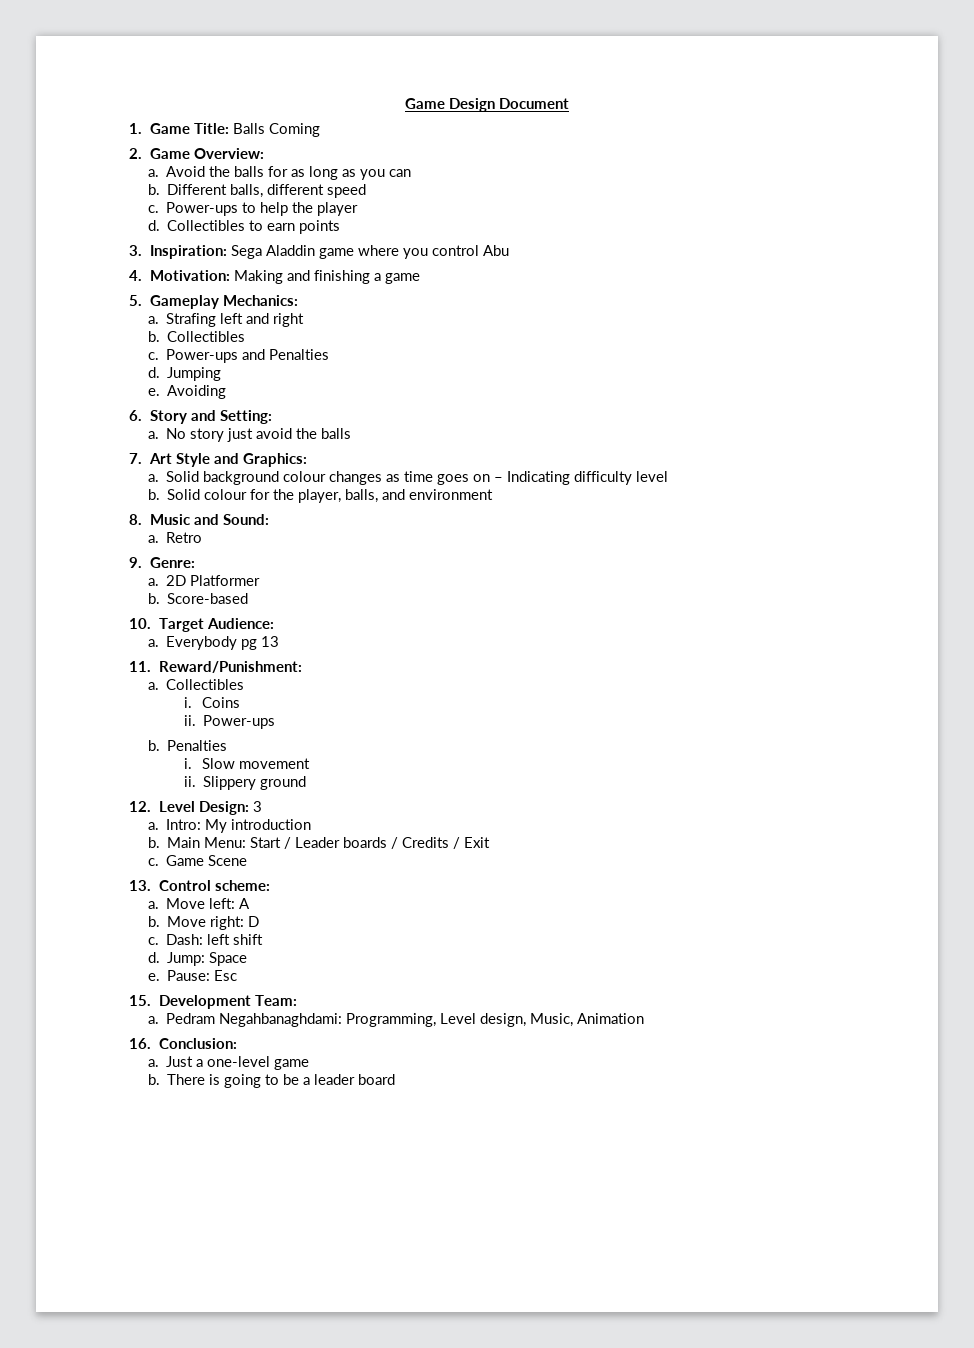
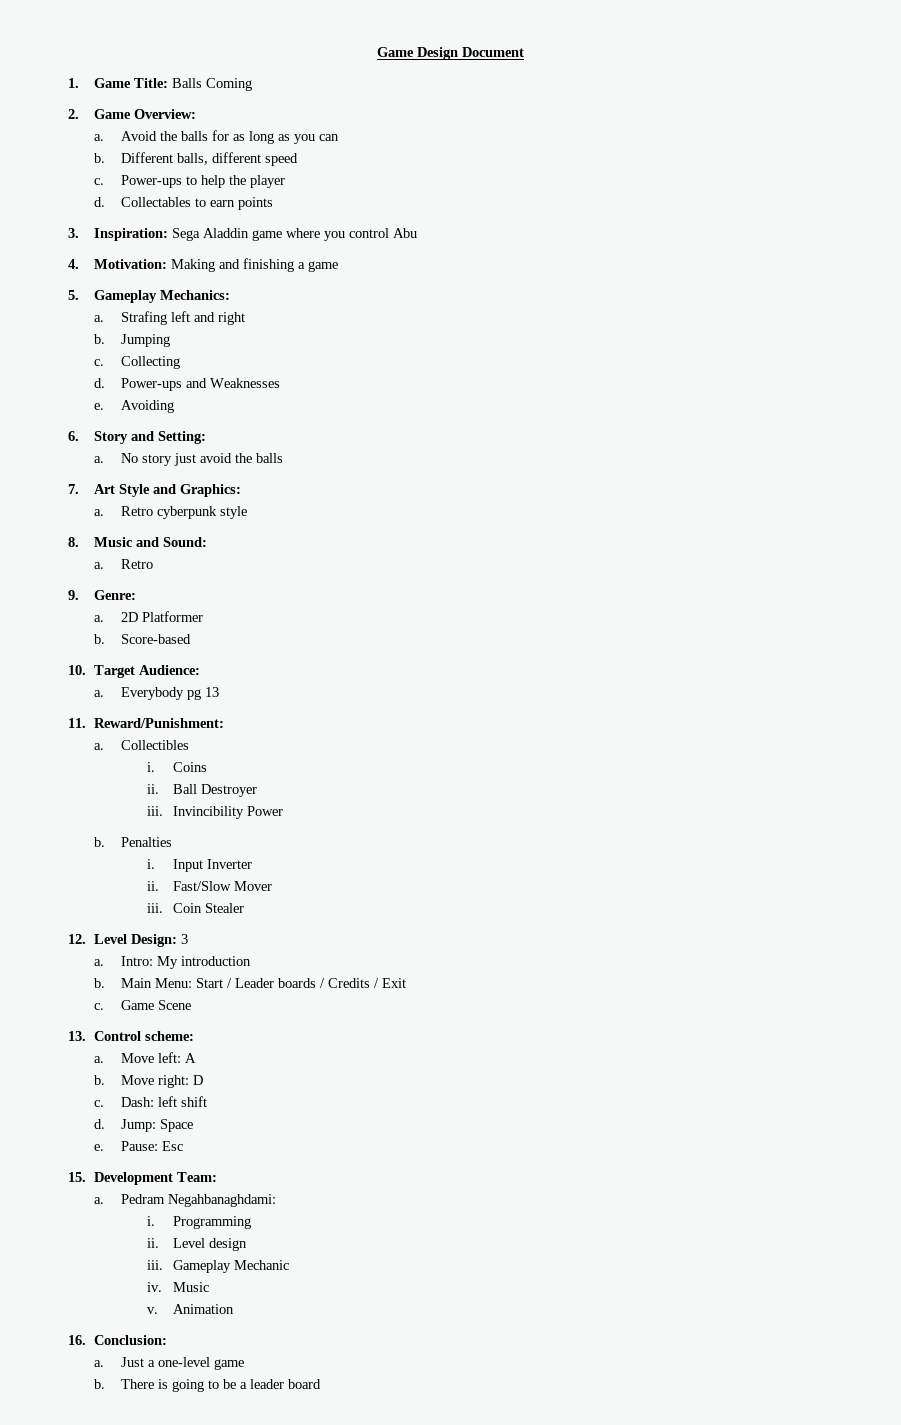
[166,220,245,231] Collectibles -> [120,197,191,207] Collectables
[166,331,245,342] [147,349,329,363] [147,367,221,381] Collectibles // c. Power-ups and Penalties // d. Jumping -> [120,334,170,347] [94,356,180,369] [94,378,280,391] Jumping // c. Collecting // d. Power-ups and Weaknesses
[165,471,668,485] [147,489,493,503] Solid background colour changes as time goes on – Indicating difficulty level // b. Solid colour for the player, balls, and environment -> [120,506,247,519] Retro cyberpunk style
[203,715,276,729] Power-ups -> [172,784,257,797] [146,806,283,819] Ball Destroyer // iii. Invincibility Power
[202,758,311,769] [184,776,307,790] Slow movement // ii. Slippery ground -> [172,859,252,872] [146,881,272,891] [146,903,244,913] Input Inverter // ii. Fast/Slow Mover // iii. Coin Stealer
[345,1013,573,1027] Programming, Level design, Music, -> [146,1216,251,1229] [146,1238,247,1251] [146,1260,289,1273] [146,1282,209,1292] [146,1307,158,1314] // i. Programming // ii. Level design // iii. Gameplay Mechanic // iv. Music // v.

